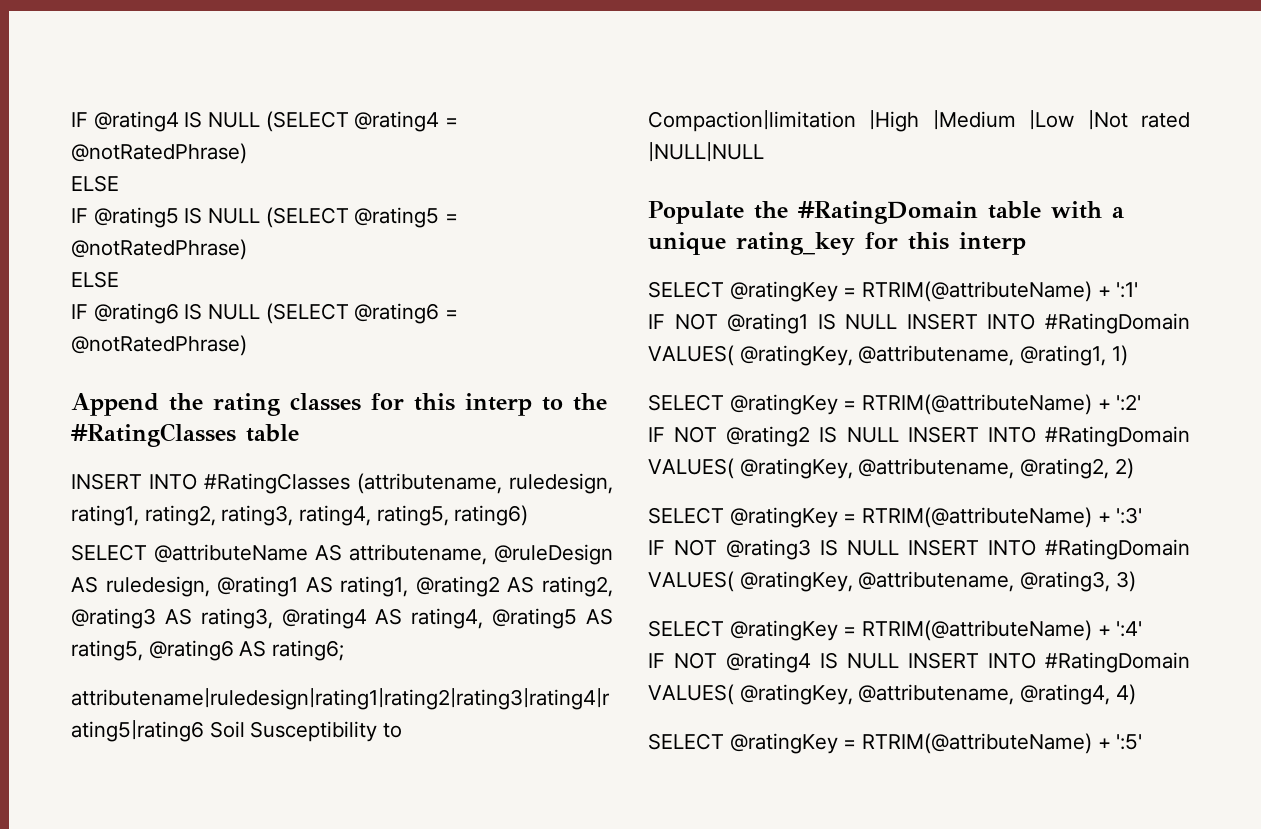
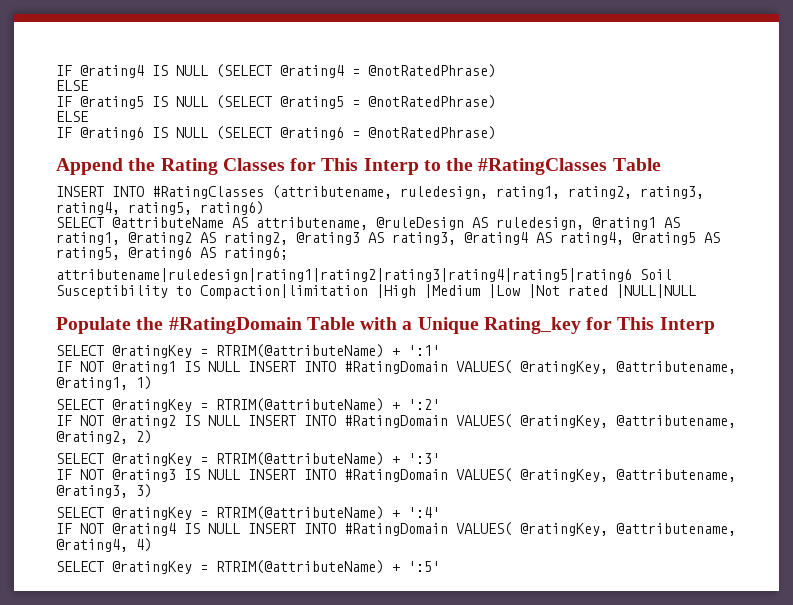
[213,393,532,416] rating classes for this interp -> [160,158,419,175] Rating Classes for This Interp
[246,424,299,442] table -> [612,158,661,171] Table
[987,201,1041,219] table -> [306,317,355,330] Table
[648,232,1026,256] unique rating_key for this interp -> [417,317,715,334] Unique Rating_key for This Interp

